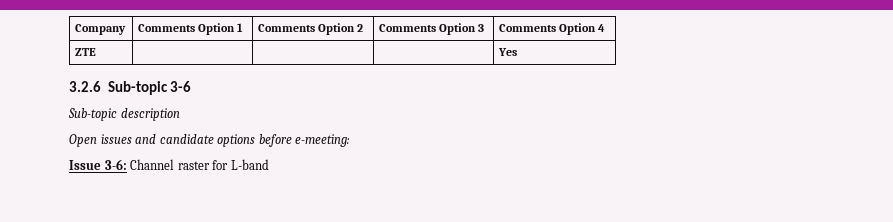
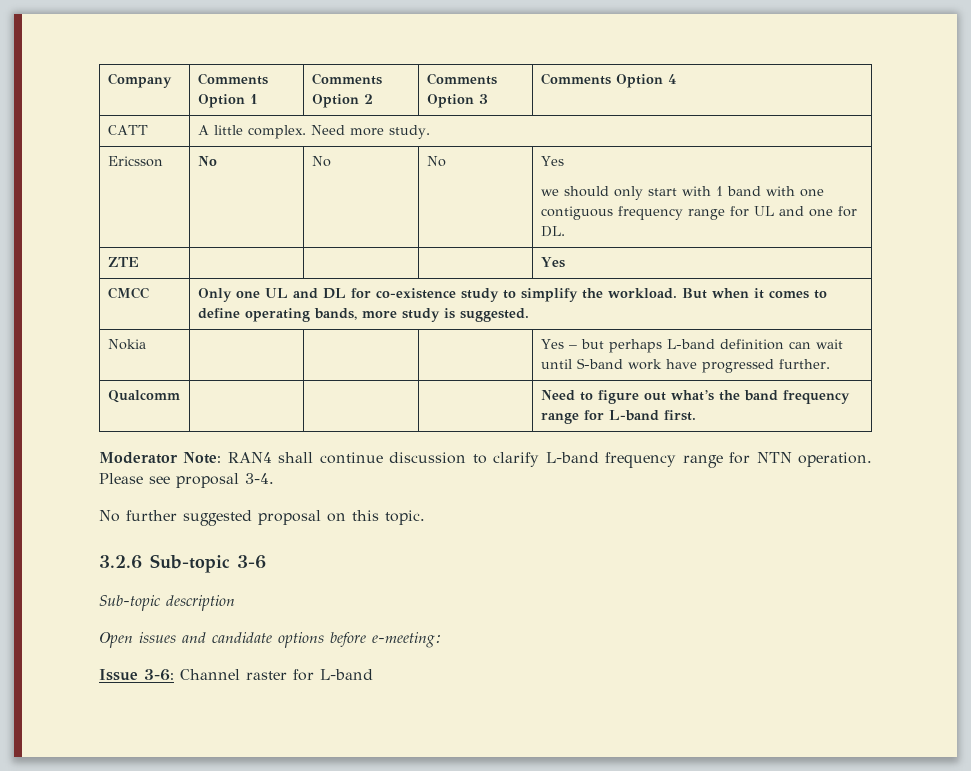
[75,48,97,56] [498,48,518,56] ZTE | | | | Yes -> [107,125,148,135] [197,125,430,139] [107,156,163,167] [197,156,217,166] [311,156,331,167] [426,156,446,167] [540,156,564,166] [540,186,824,200] [540,206,857,220] [540,226,565,237] [107,257,139,267] [540,257,565,268] [107,287,149,299] [197,288,827,302] [197,308,529,322] [107,339,146,350] [540,339,843,353] [540,358,830,373] [107,390,180,403] [540,390,850,404] [540,410,696,424] [99,452,872,468] [99,473,274,488] [99,510,425,526] CATT | A little complex. Need more study. // Ericsson | No | No | No | Yes // we should only start with 1 band with one contiguous frequency range for UL and one for DL. // ZTE | | | | Yes // CMCC | Only one UL and DL for co-existence study to simplify the workload. But when it comes to define operating bands, more study is suggested. // Nokia | | | | Yes – but perhaps L-band definition can wait until S-band work have progressed further. // Qualcomm | | | | Need to figure out what’s the band frequency range for L-band first. // Moderator Note: RAN4 shall continue discussion to clarify L-band frequency range for NTN operation. Please see proposal 3-4. // No further suggested proposal on this topic.

